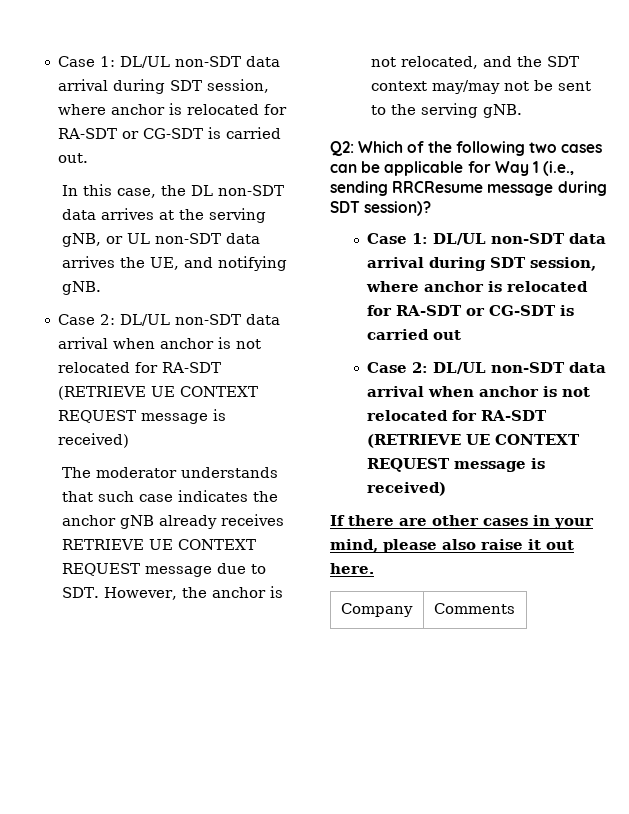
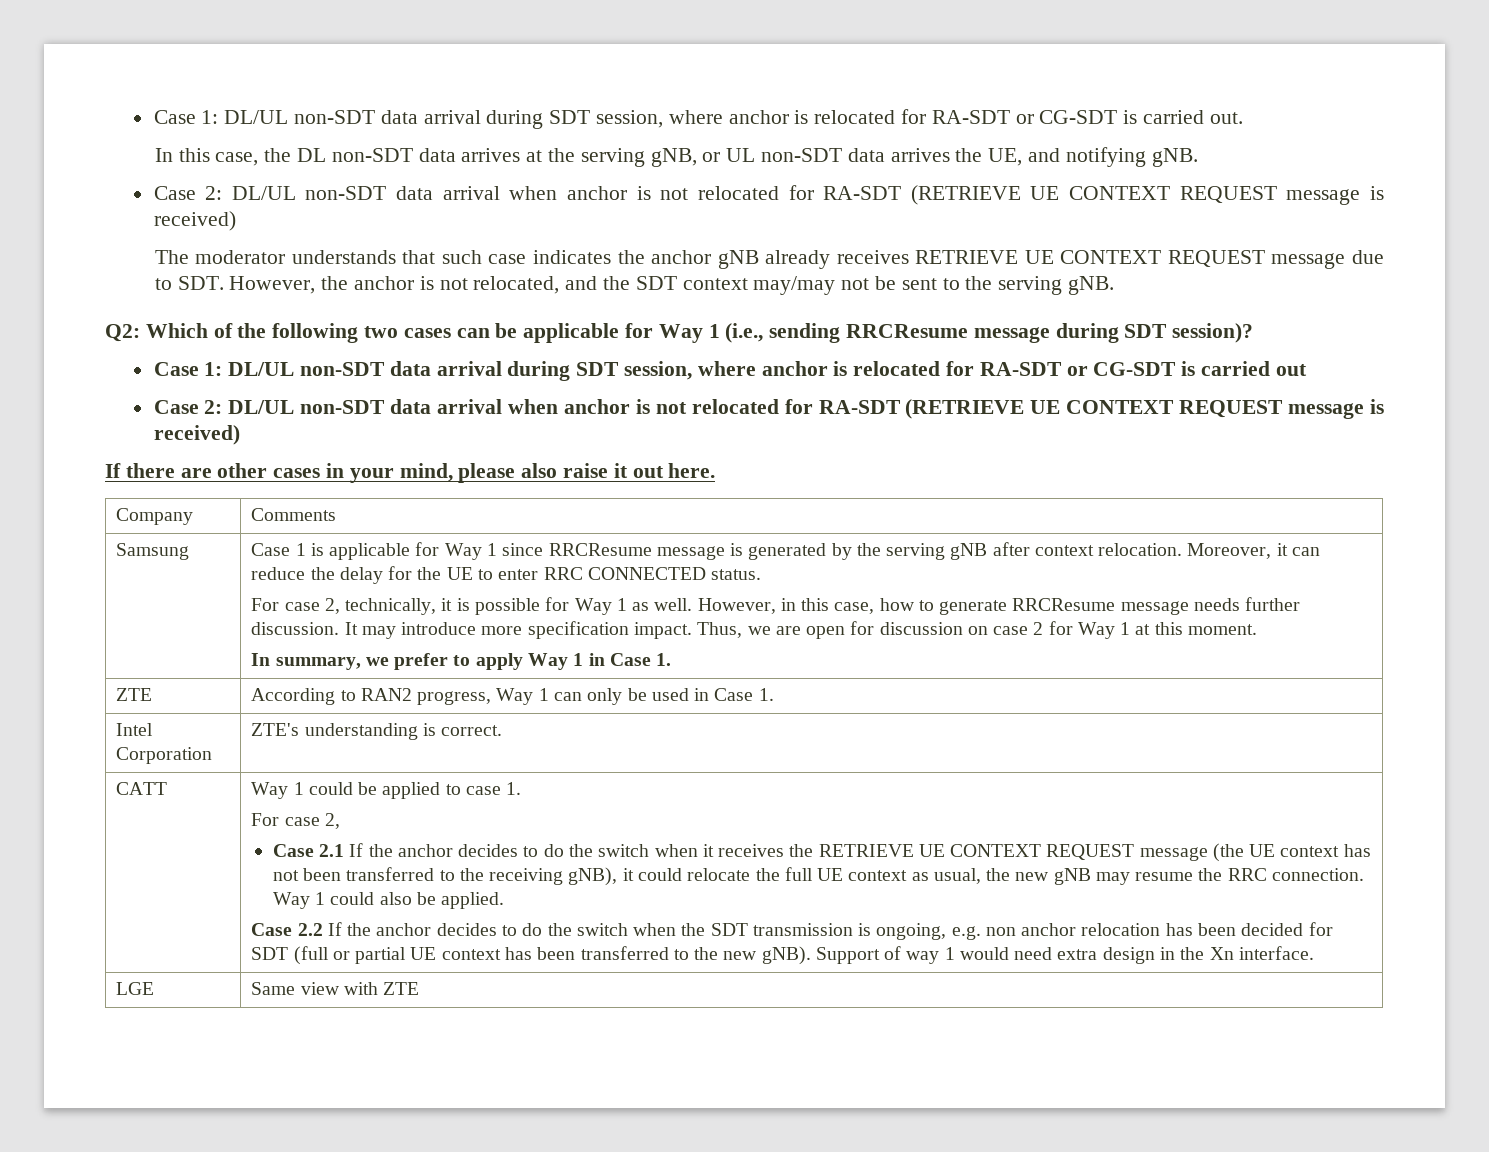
(515, 608) none -> [116,543,190,560] [251,542,1320,560] [251,566,762,584] [251,597,1301,615] [251,621,1257,639] [251,653,672,670] [116,688,153,701] [251,688,774,705] [116,723,154,736] [116,747,213,764] [251,723,503,740] [116,782,168,795] [251,782,522,799] [251,813,340,829] [272,843,1371,862] [272,867,1364,886] [272,892,505,909] [251,922,1333,940] [251,946,1314,965] [116,982,155,995] [251,982,420,995] // Samsung | Case 1 is applicable for Way 1 since RRCResume message is generated by the serving gNB after context relocation. Moreover, it can reduce the delay for the UE to enter RRC CONNECTED status. // For case 2, technically, it is possible for Way 1 as well. However, in this case, how to generate RRCResume message needs further discussion. It may introduce more specification impact. Thus, we are open for discussion on case 2 for Way 1 at this moment. // In summary, we prefer to apply Way 1 in Case 1. // ZTE | According to RAN2 progress, Way 1 can only be used in Case 1. // Intel Corporation | ZTE's understanding is correct. // CATT | Way 1 could be applied to case 1. // For case 2, // Case 2.1 If the anchor decides to do the switch when it receives the RETRIEVE UE CONTEXT REQUEST message (the UE context has not been transferred to the receiving gNB), it could relocate the full UE context as usual, the new gNB may resume the RRC connection. Way 1 could also be applied. // Case 2.2 If the anchor decides to do the switch when the SDT transmission is ongoing, e.g. non anchor relocation has been decided for SDT (full or partial UE context has been transferred to the new gNB). Support of way 1 would need extra design in the Xn interface. // LGE | Same view with ZTE

